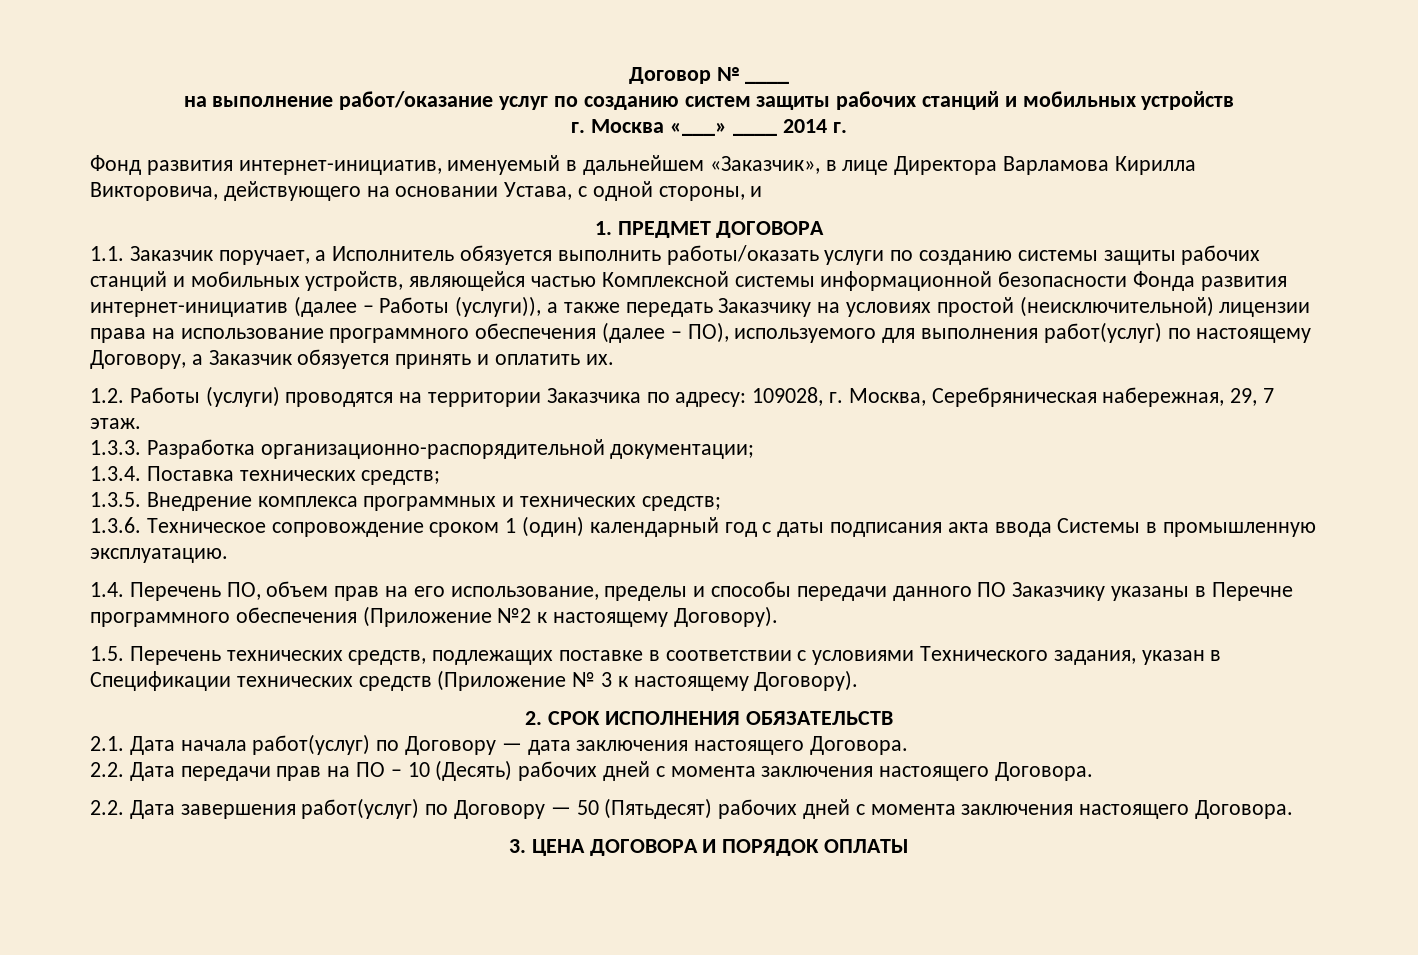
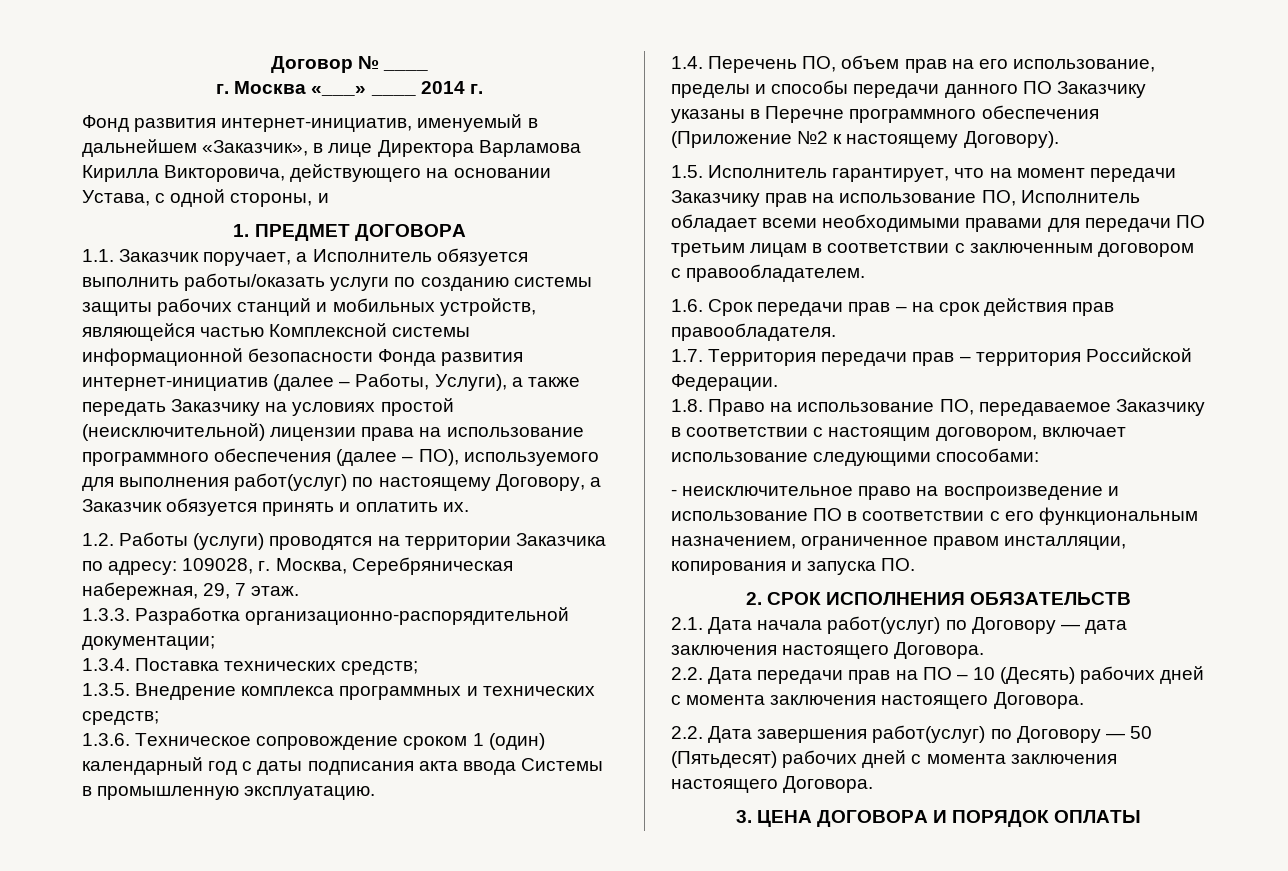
[183,91,1235,110] // на выполнение работ/оказание услуг по созданию систем защиты рабочих станций и мобильных устройств -> (429, 70) none
[379,296,542,317] Работы (услуги)), -> [355,373,507,391] Работы, Услуги),
[129,646,1222,665] [90,670,859,691] Перечень технических средств, подлежащих поставке в соответствии с условиями Технического задания, указан в Спецификации технических средств (Приложение № 3 к настоящему Договору). -> [708,165,1176,182] [671,190,1140,207] [671,214,1205,232] [671,243,1194,257] [671,264,866,282] [671,298,1115,316] [671,323,836,341] [671,348,1192,366] [671,374,778,391] [671,399,1205,416] [671,427,1126,441] [671,448,1040,466] [671,486,1119,500] [671,507,1198,525] [671,536,1127,550] [671,558,916,575] Исполнитель гарантирует, что на момент передачи Заказчику прав на использование ПО, Исполнитель обладает всеми необходимыми правами для передачи ПО третьим лицам в соответствии с заключенным договором с правообладателем. // 1.6. Срок передачи прав – на срок действия прав правообладателя. // 1.7. Территория передачи прав – территория Российской Федерации. // 1.8. Право на использование ПО, передаваемое Заказчику в соответствии с настоящим договором, включает использование следующими способами: // - неисключительное право на воспроизведение и использование ПО в соответствии с его функциональным назначением, ограниченное правом инсталляции, копирования и запуска ПО.

